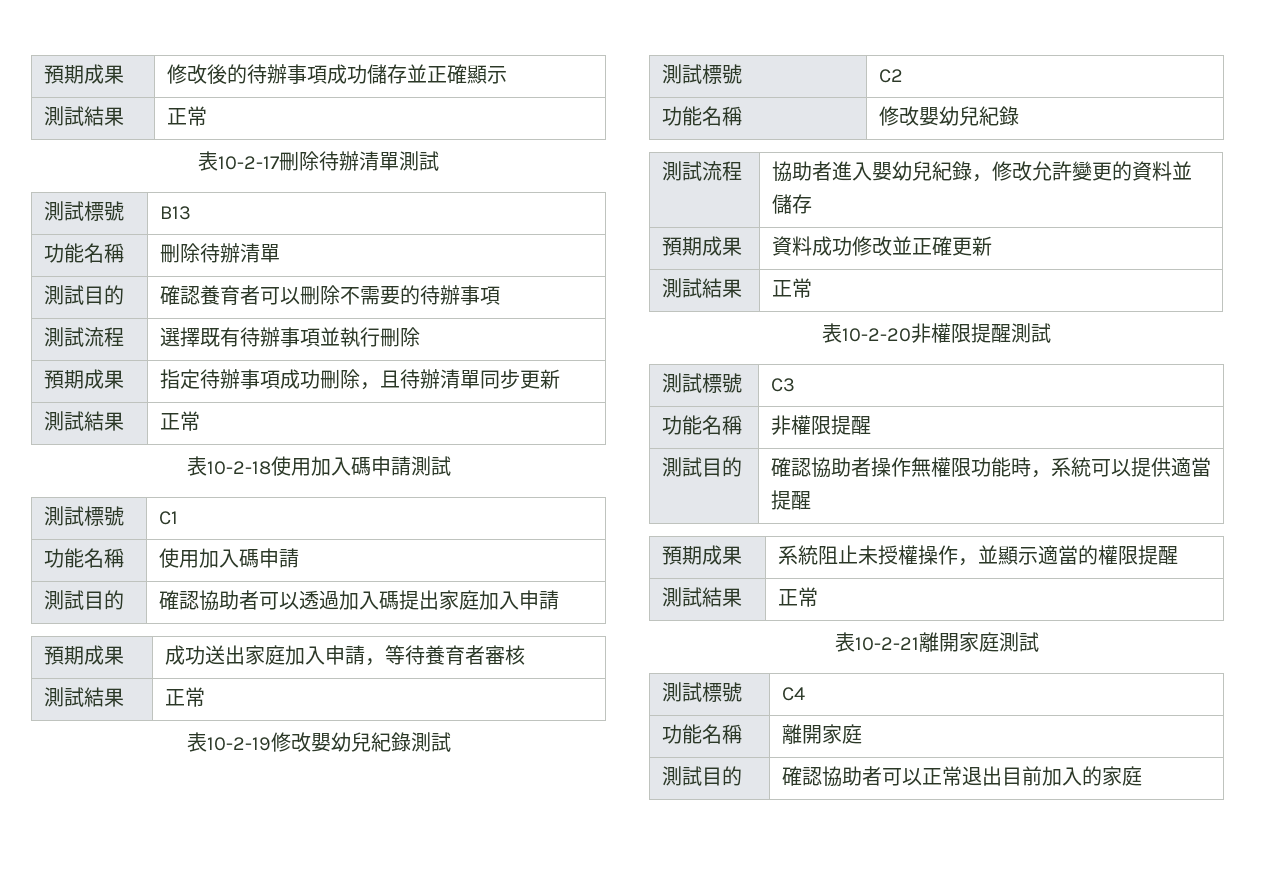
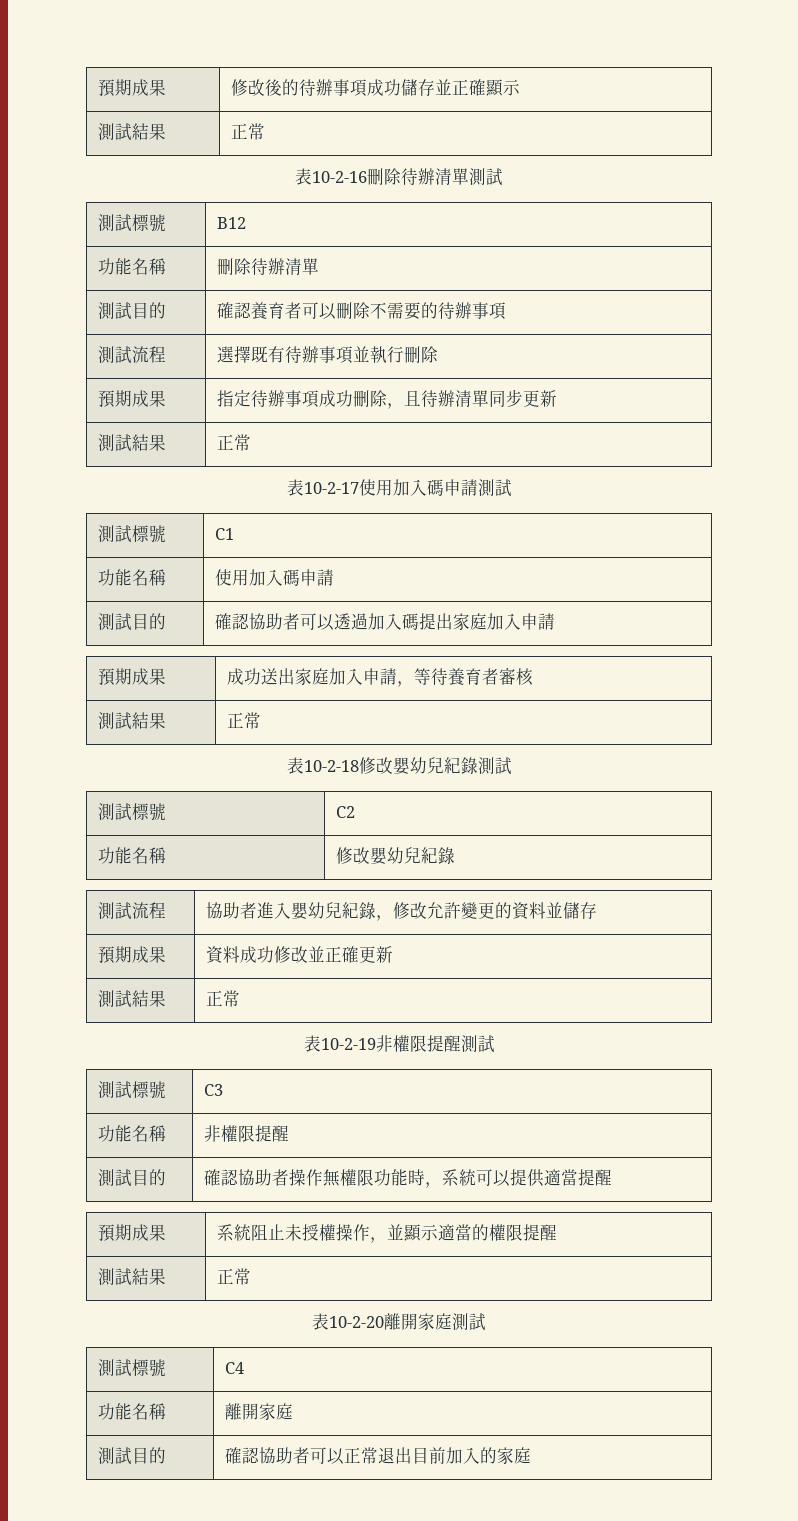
[218,156,280,170] 10-2-17 -> [312,171,367,183] 10-2-16
[159,206,191,220] B13 -> [217,217,247,229] B12
[206,461,271,475] 10-2-18 -> [303,482,359,494] 10-2-17
[206,737,271,751] 10-2-19 -> [303,760,359,772] 10-2-18
[842,328,911,342] 10-2-20 -> [320,1038,376,1050] 10-2-19
[854,637,919,651] 10-2-21 -> [329,1316,384,1328] 10-2-20

